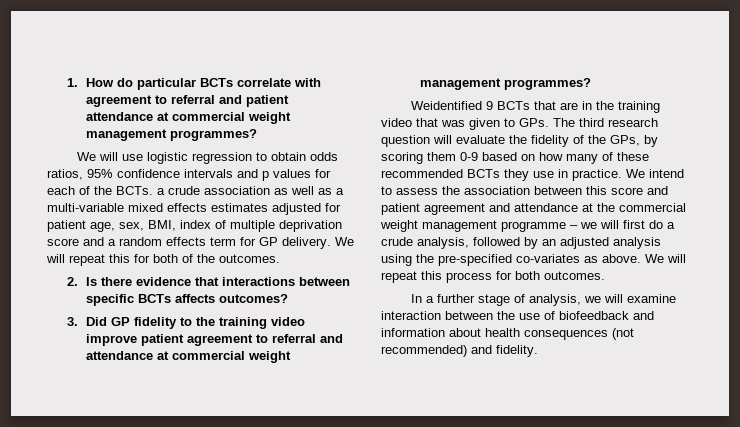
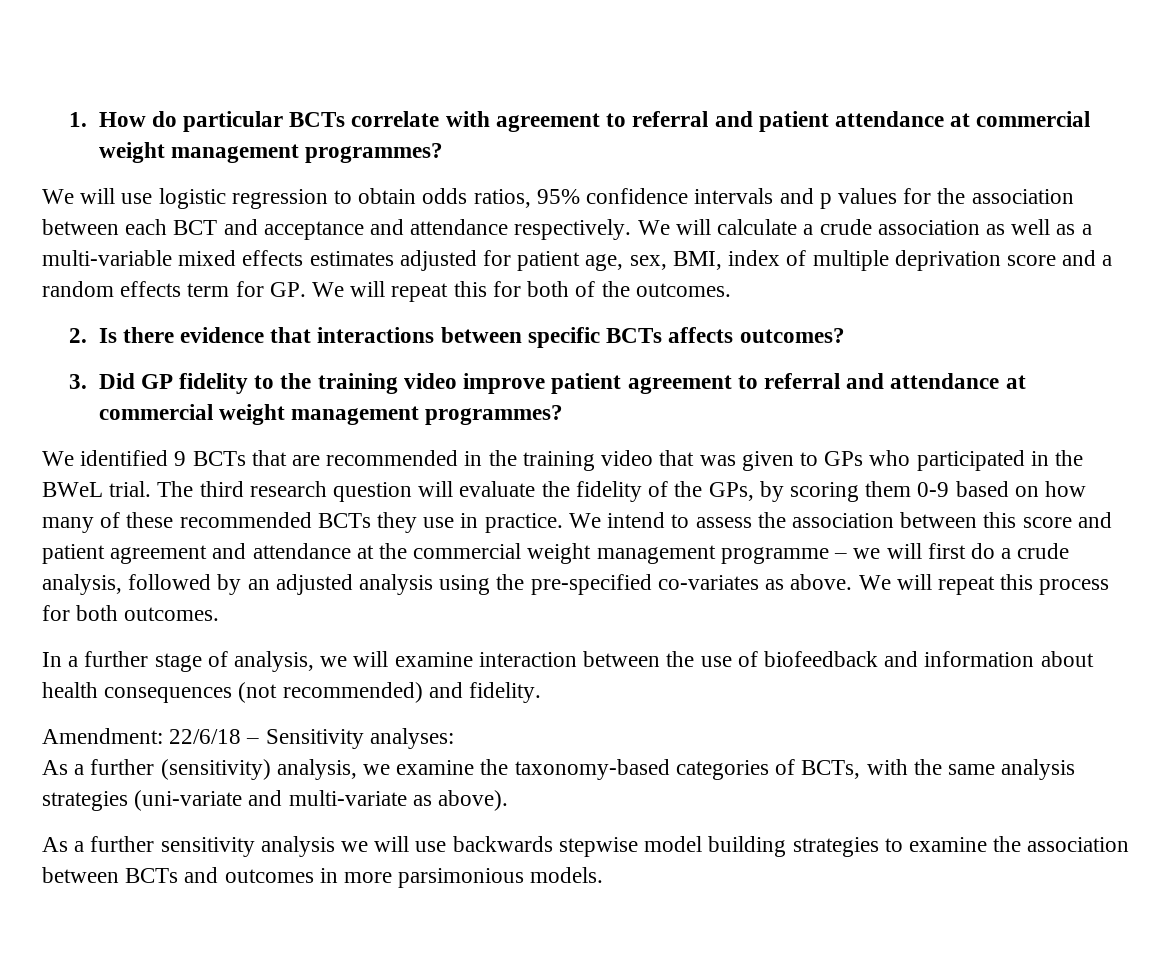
[47,186,153,195] each of the BCTs. -> [937,188,1074,204] [42,219,798,240] the association between each BCT and acceptance and attendance respectively. We will calculate
[259,237,331,249] GP delivery. -> [269,282,306,297] GP.
[411,101,483,110] Weidentified -> [42,450,169,466] We identified
(579, 106) none -> [326,450,459,466] recommended
[519,118,549,127] GPs. -> [824,450,1083,471] [42,481,152,497] GPs who participated in the BWeL trial.
(538, 351) none -> [42,728,454,749] [42,759,1076,780] [42,790,509,811] [42,836,1130,857] [42,867,604,888] // Amendment: 22/6/18 – Sensitivity analyses: // As a further (sensitivity) analysis, we examine the taxonomy-based categories of BCTs, with the same analysis strategies (uni-variate and multi-variate as above). // As a further sensitivity analysis we will use backwards stepwise model building strategies to examine the association between BCTs and outcomes in more parsimonious models.

